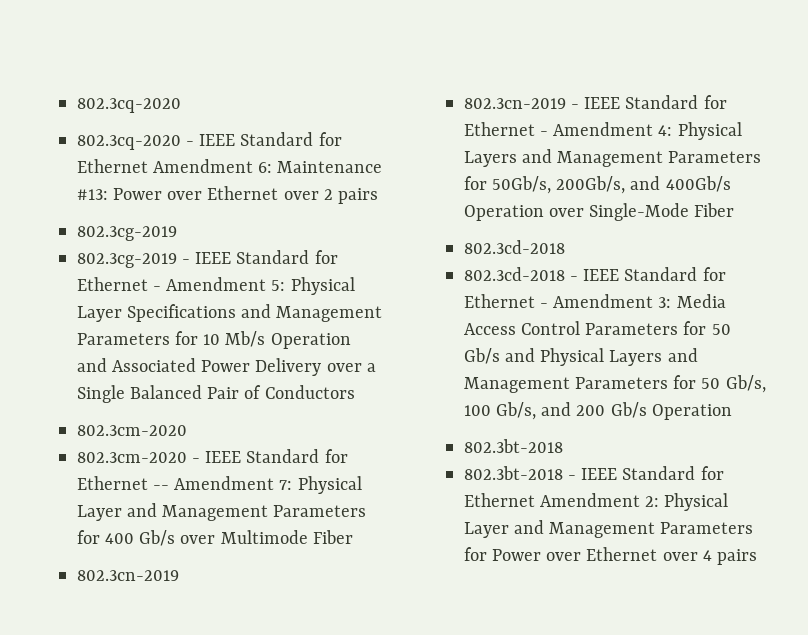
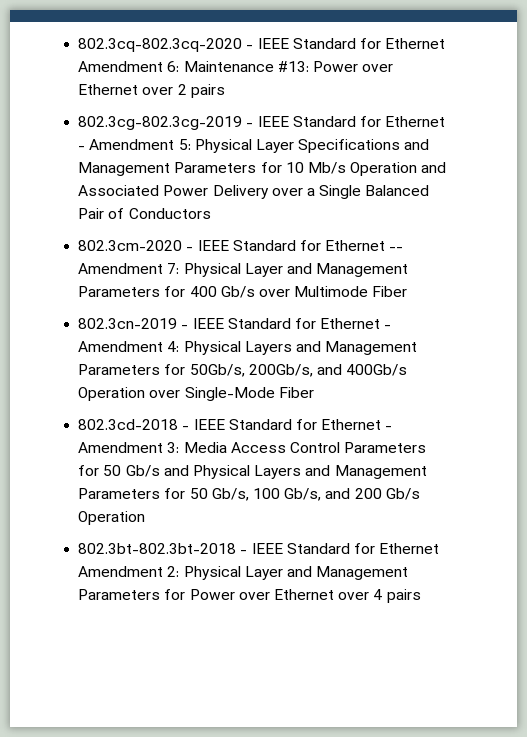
[76,98,181,113] [76,135,181,150] 802.3cq-2020 // 802.3cq-2020 -> [78,38,243,52] 802.3cq-802.3cq-2020
[76,226,177,241] [76,253,177,268] 802.3cg-2019 // 802.3cg-2019 -> [78,116,243,130] 802.3cg-802.3cg-2019
[76,452,187,463] // 802.3cm-2020 -> (183, 245) none
[463,98,566,109] // 802.3cn-2019 -> (178, 323) none
[463,267,565,281] // 802.3cd-2018 -> (179, 424) none
[463,439,563,453] [463,466,563,480] 802.3bt-2018 // 802.3bt-2018 -> [78,543,237,554] 802.3bt-802.3bt-2018

